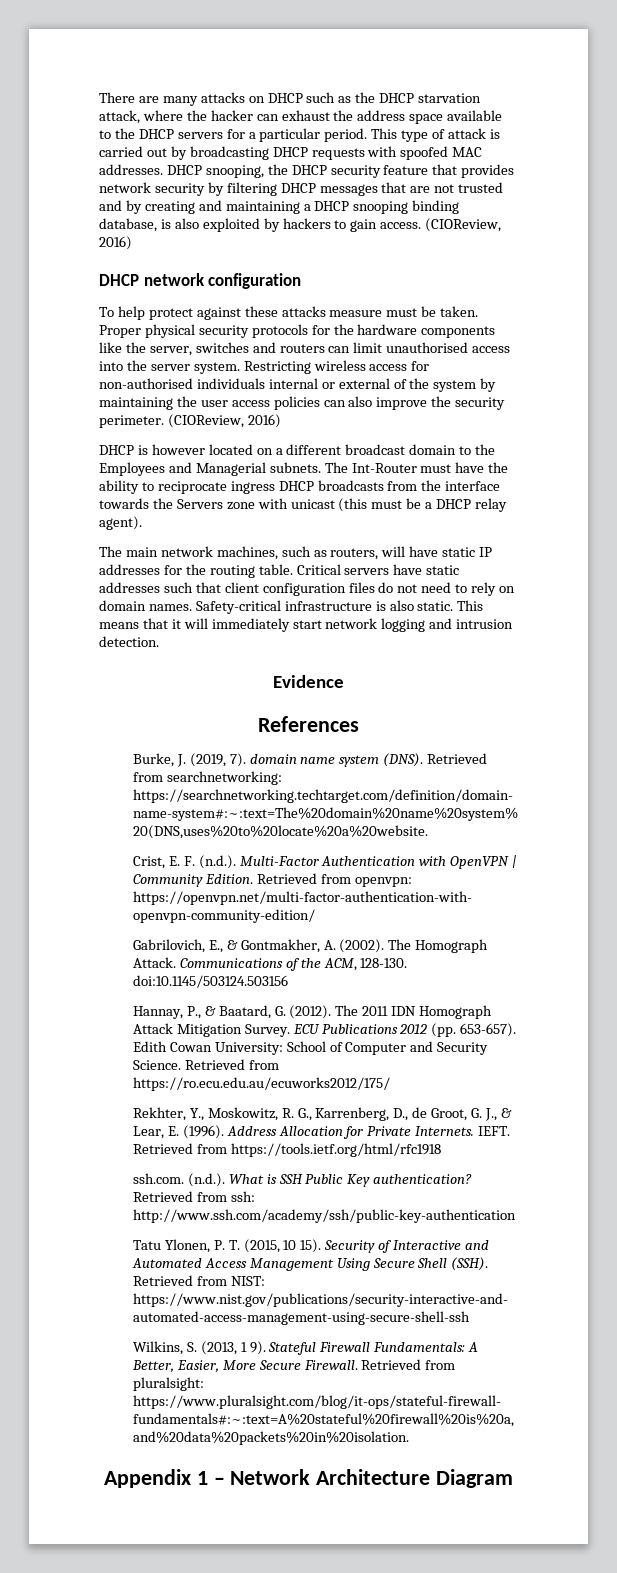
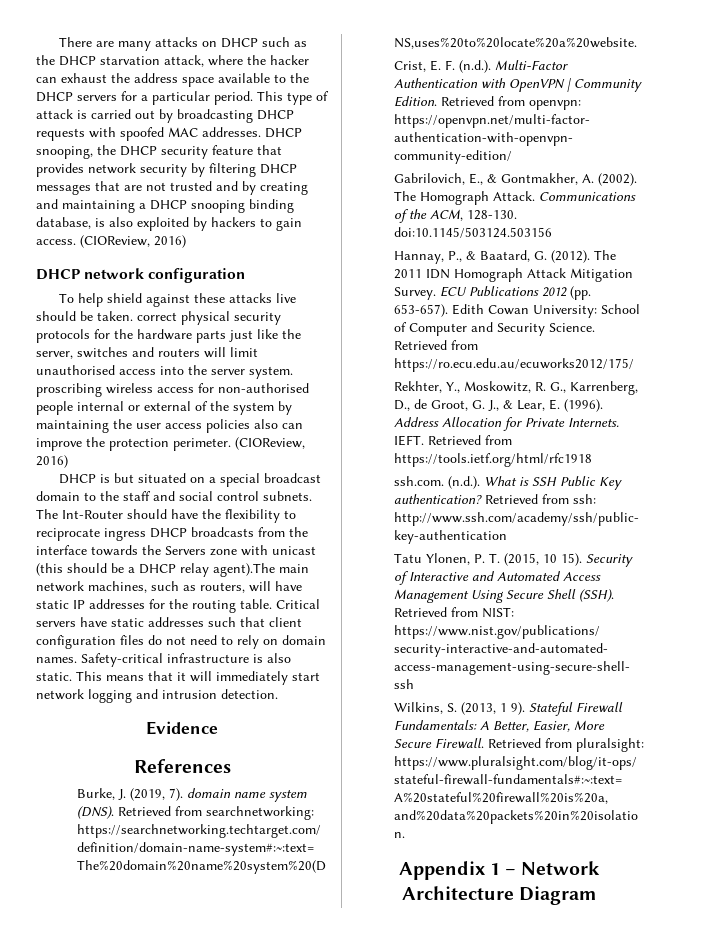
[148,308,193,320] protect -> [106,293,142,303] shield
[329,308,418,317] measure must -> [275,293,296,303] [36,311,76,321] live should
[99,325,141,338] Proper -> [137,312,177,321] correct
[421,326,496,338] components -> [196,330,253,343] parts just
[328,346,351,353] can -> [204,347,226,358] will
[243,361,311,374] Restricting -> [36,383,102,397] proscribing
[196,378,265,389] individuals -> [36,401,73,415] people
[323,396,373,407] can also -> [254,419,303,429] also can
[455,397,506,410] security -> [109,438,169,451] protection
[151,444,253,455] however located -> [113,473,186,483] but situated
[286,444,342,455] different -> [219,473,260,487] special
[99,462,266,476] Employees and Managerial -> [123,491,259,501] staff and social control
[420,464,452,473] must -> [127,509,167,519] should
[99,480,139,494] ability -> [225,509,280,523] flexibility
[371,500,403,509] must -> [67,563,107,573] should
[99,516,142,530] [99,546,122,557] agent). // The -> [213,563,275,577] agent).The

